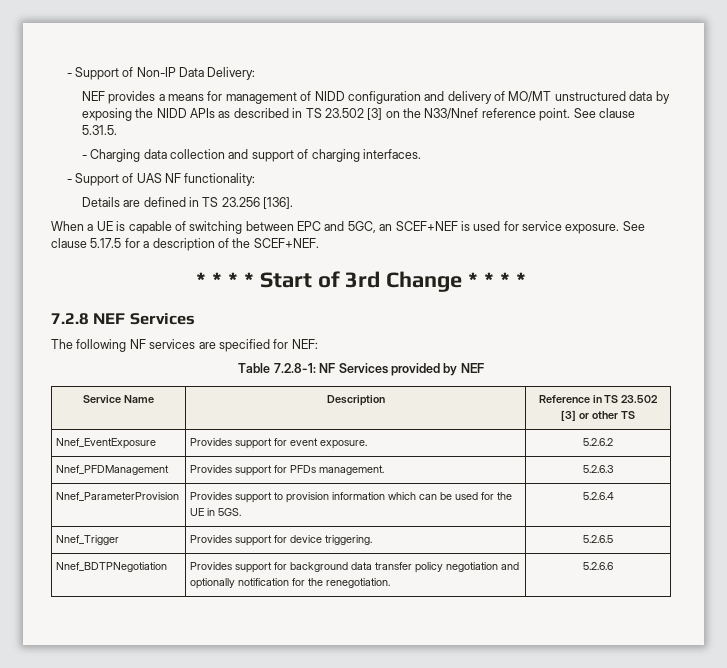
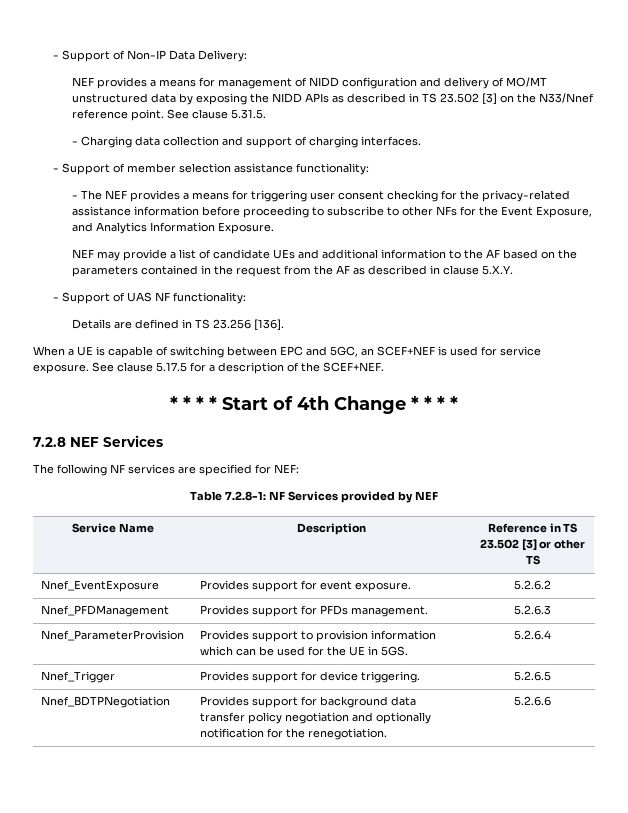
(421, 154) none -> [52,163,369,175] [72,190,571,202] [72,206,593,218] [72,222,275,234] [72,249,578,261] [72,265,514,277] // - Support of member selection assistance functionality: // - The NEF provides a means for triggering user consent checking for the privacy-related assistance information before proceeding to subscribe to other NFs for the Event Exposure, and Analytics Information Exposure. // NEF may provide a list of candidate UEs and additional information to the AF based on the parameters contained in the request from the AF as described in clause 5.X.Y.
[345,271,381,288] 3rd -> [297,396,329,410] 4th

